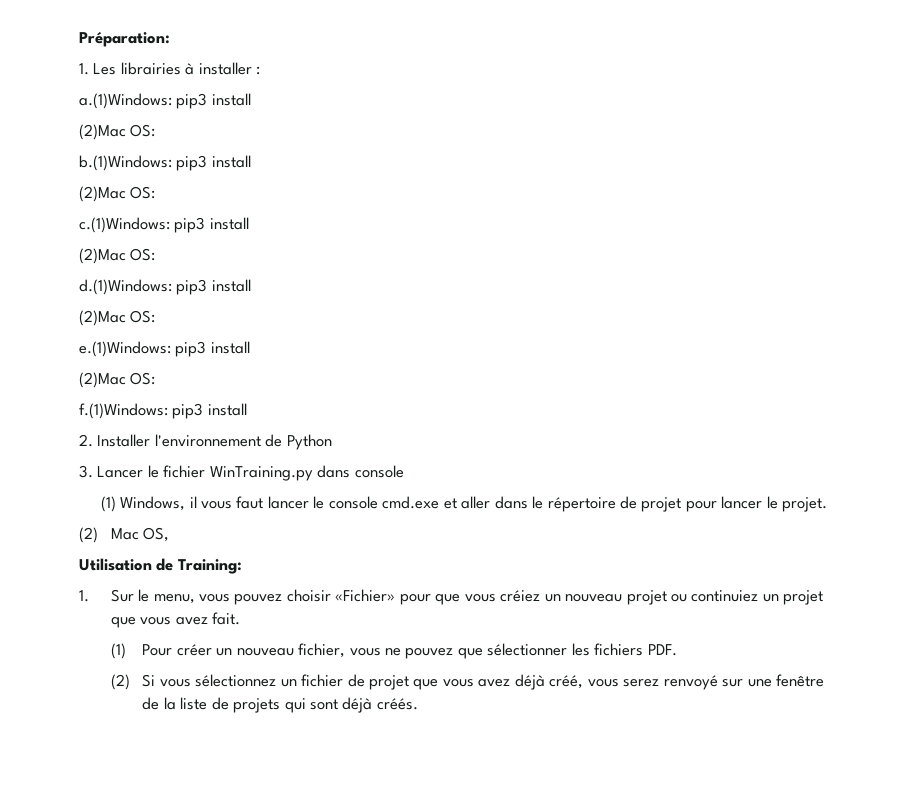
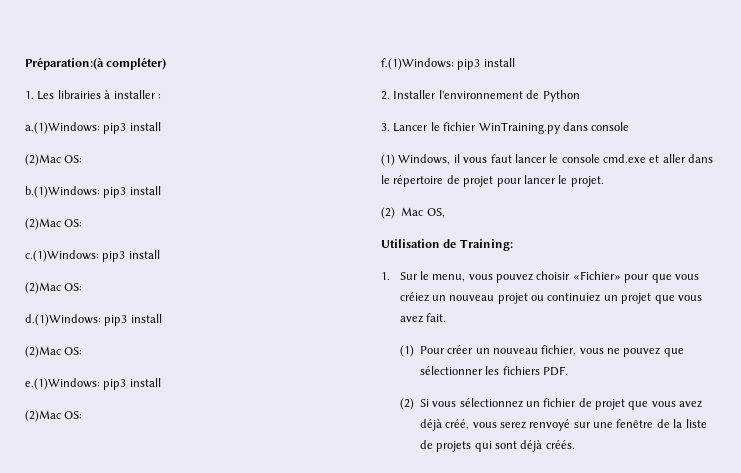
[79,31,170,47] Préparation: -> [25,58,167,70] Préparation:(à compléter)

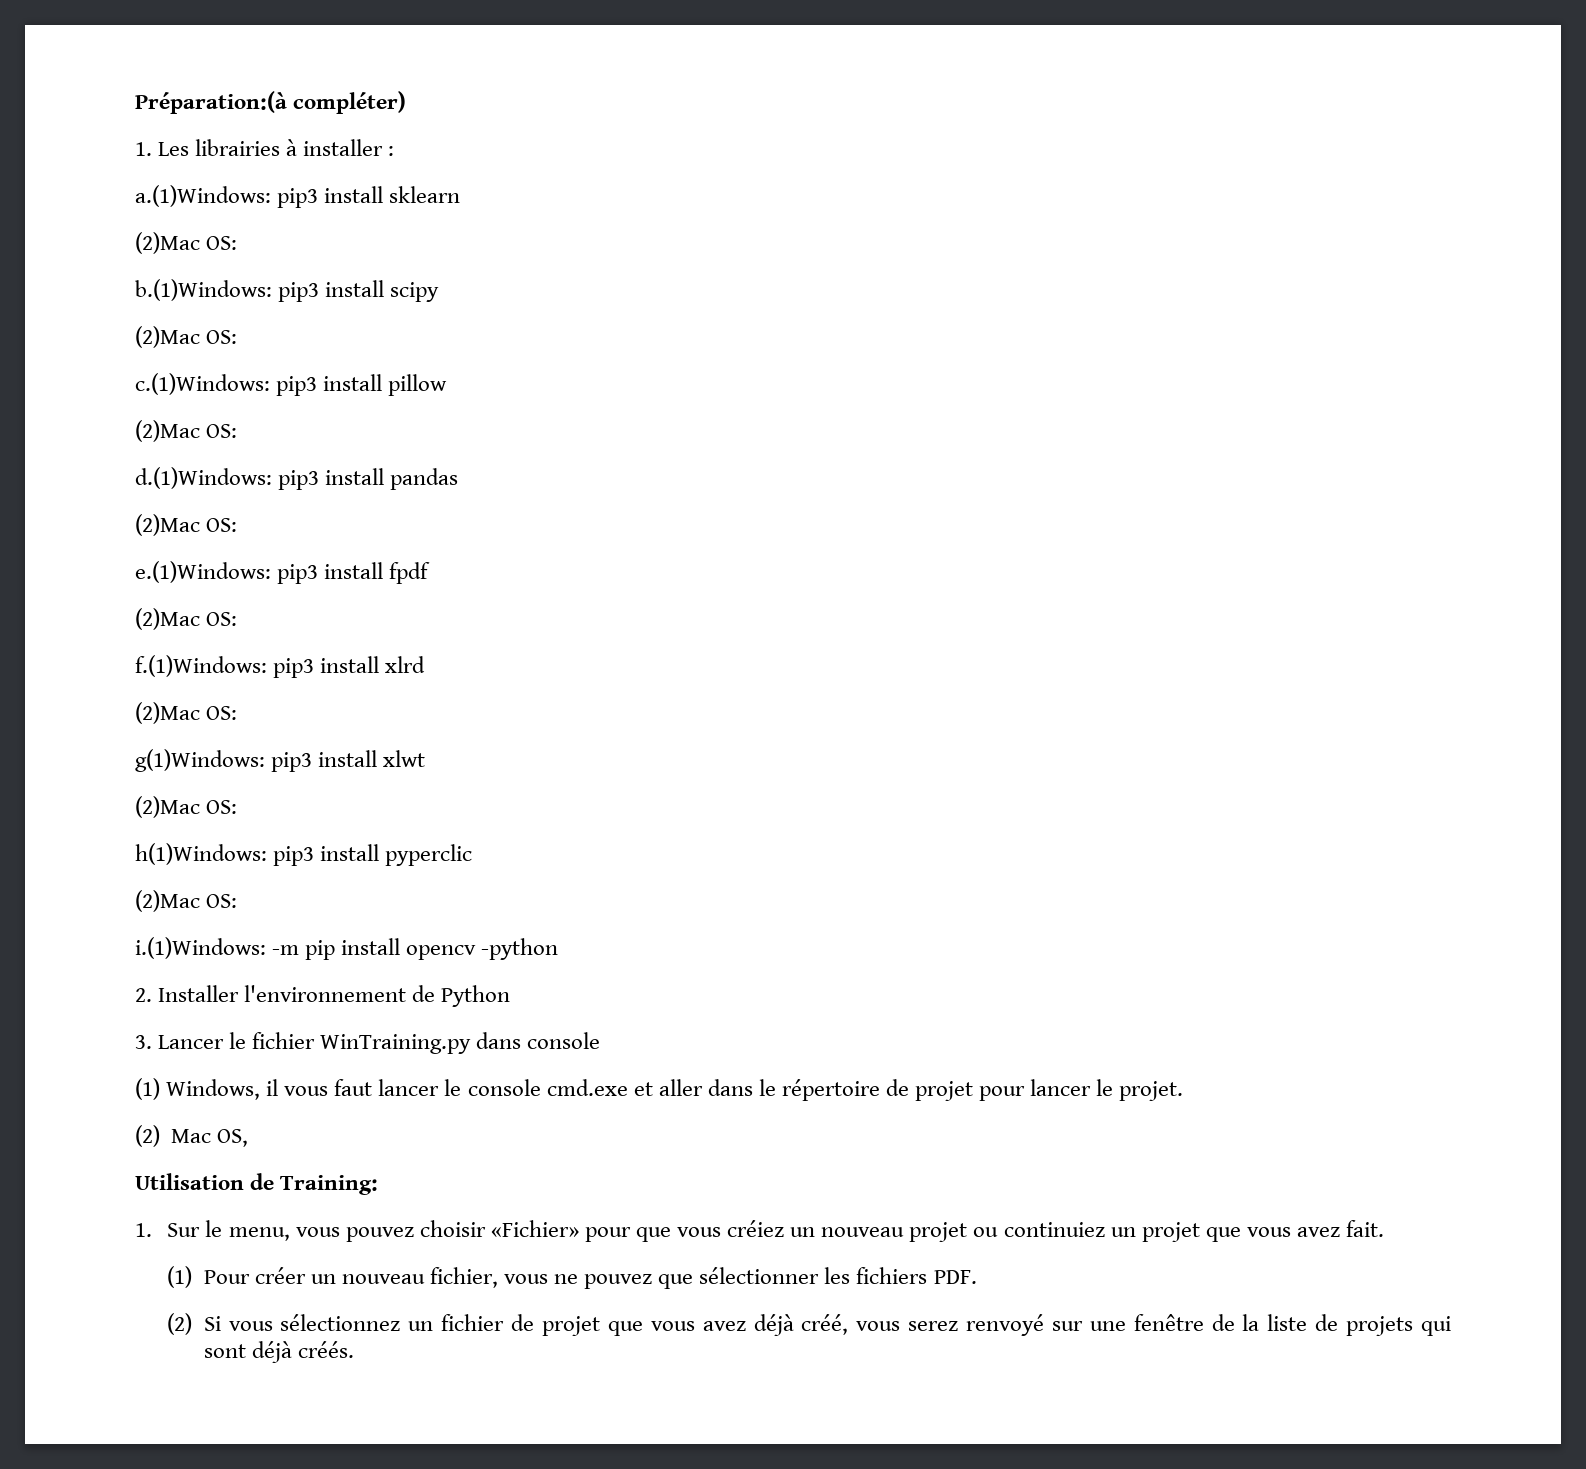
(161, 126) none -> [389,186,461,203] sklearn
(161, 190) none -> [390,282,440,302] scipy
(160, 254) none -> [388,374,448,396] pillow
(162, 318) none -> [390,468,459,490] pandas
(161, 382) none -> [389,562,431,584] fpdf
(515, 62) none -> [385,656,426,673] [135,702,238,724] [135,749,426,772] [135,796,238,818] [135,843,473,866] [135,890,238,912] [135,937,559,960] xlrd // (2)Mac OS: // g(1)Windows: pip3 install xlwt // (2)Mac OS: // h(1)Windows: pip3 install pyperclic // (2)Mac OS: // i.(1)Windows: -m pip install opencv -python

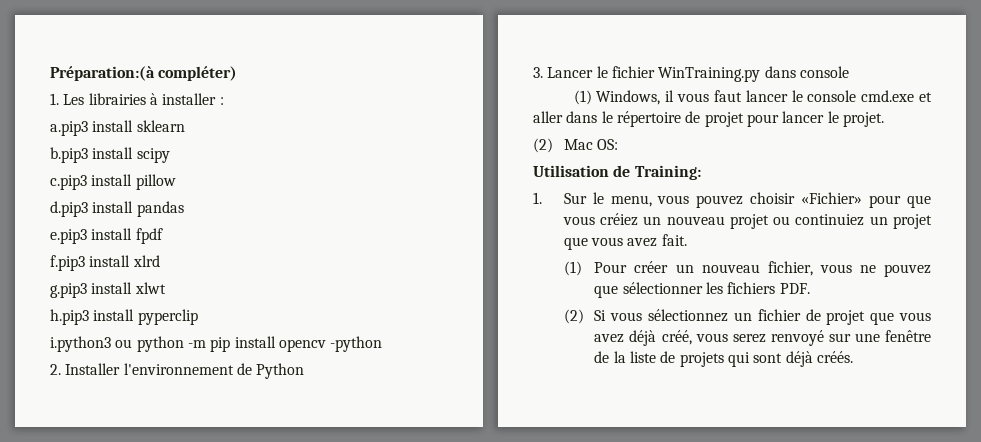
[135,185,319,208] a.(1)Windows: pip3 -> [50,121,88,136] a.pip3
[135,232,238,254] [135,279,440,302] [135,326,238,348] [135,373,448,396] [135,420,238,442] [135,467,459,490] [135,514,238,536] [135,561,431,584] [135,608,238,630] [135,655,426,678] [135,702,238,724] [135,749,426,772] [135,796,238,818] [135,843,473,866] [135,890,238,912] [135,937,266,959] (2)Mac OS: // b.(1)Windows: pip3 install scipy // (2)Mac OS: // c.(1)Windows: pip3 install pillow // (2)Mac OS: // d.(1)Windows: pip3 install pandas // (2)Mac OS: // e.(1)Windows: pip3 install fpdf // (2)Mac OS: // f.(1)Windows: pip3 install xlrd // (2)Mac OS: // g(1)Windows: pip3 install xlwt // (2)Mac OS: // h(1)Windows: pip3 install pyperclic // (2)Mac OS: // i.(1)Windows: -> [50,147,170,163] [50,174,176,190] [50,201,184,217] [50,228,163,244] [50,255,160,271] [50,282,166,298] [50,309,198,325] [50,336,184,352] b.pip3 install scipy // c.pip3 install pillow // d.pip3 install pandas // e.pip3 install fpdf // f.pip3 install xlrd // g.pip3 install xlwt // h.pip3 install pyperclip // i.python3 ou python
[217,1129,249,1147] OS, -> [596,139,618,150] OS:

